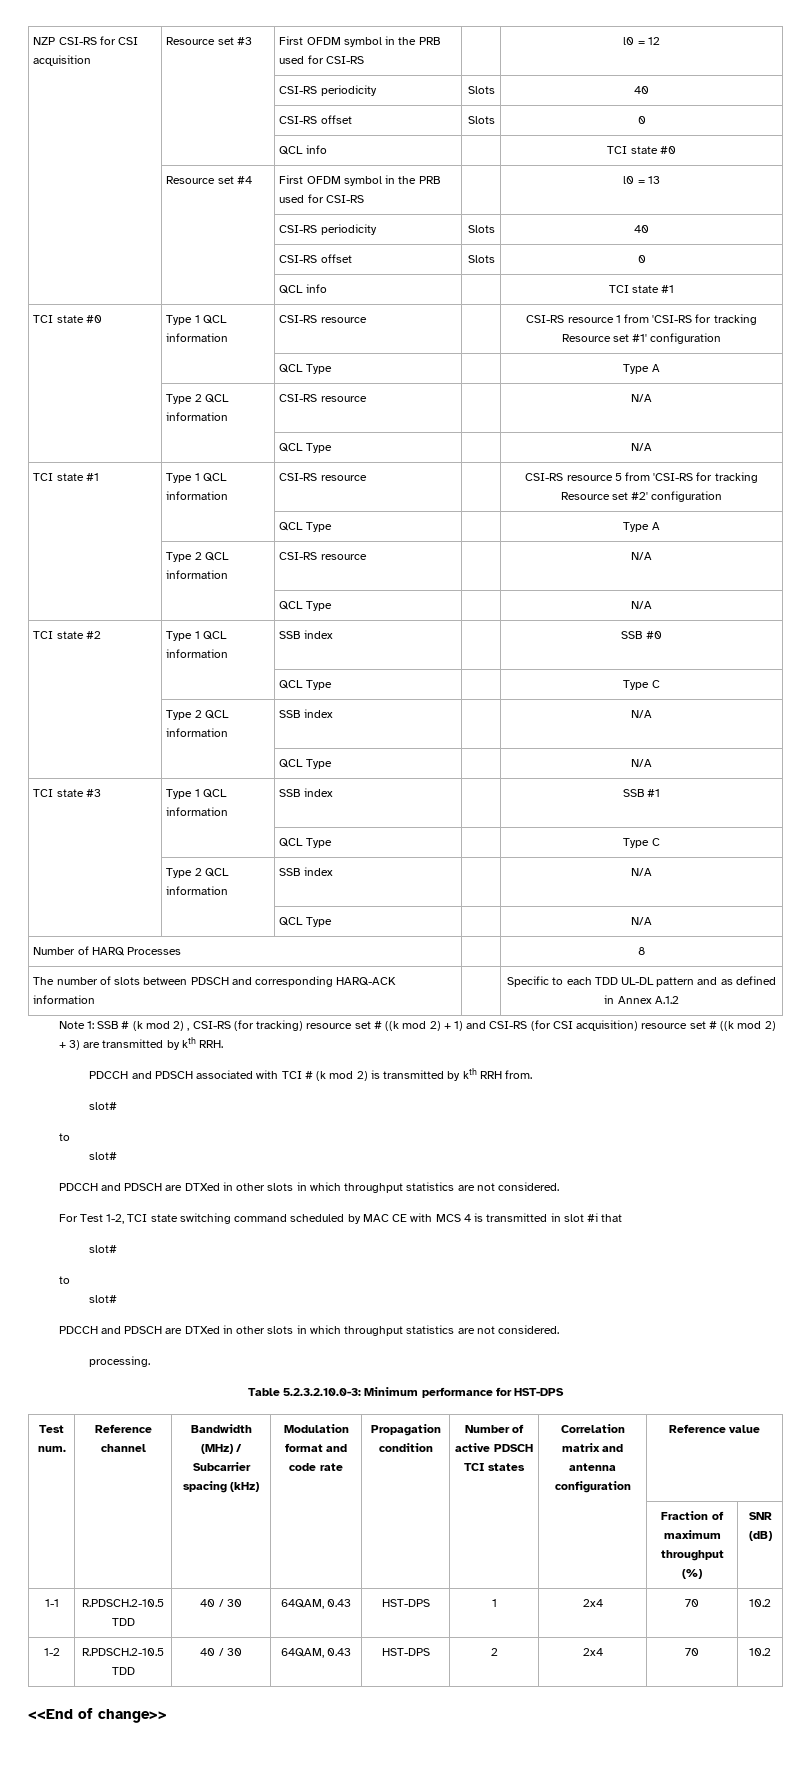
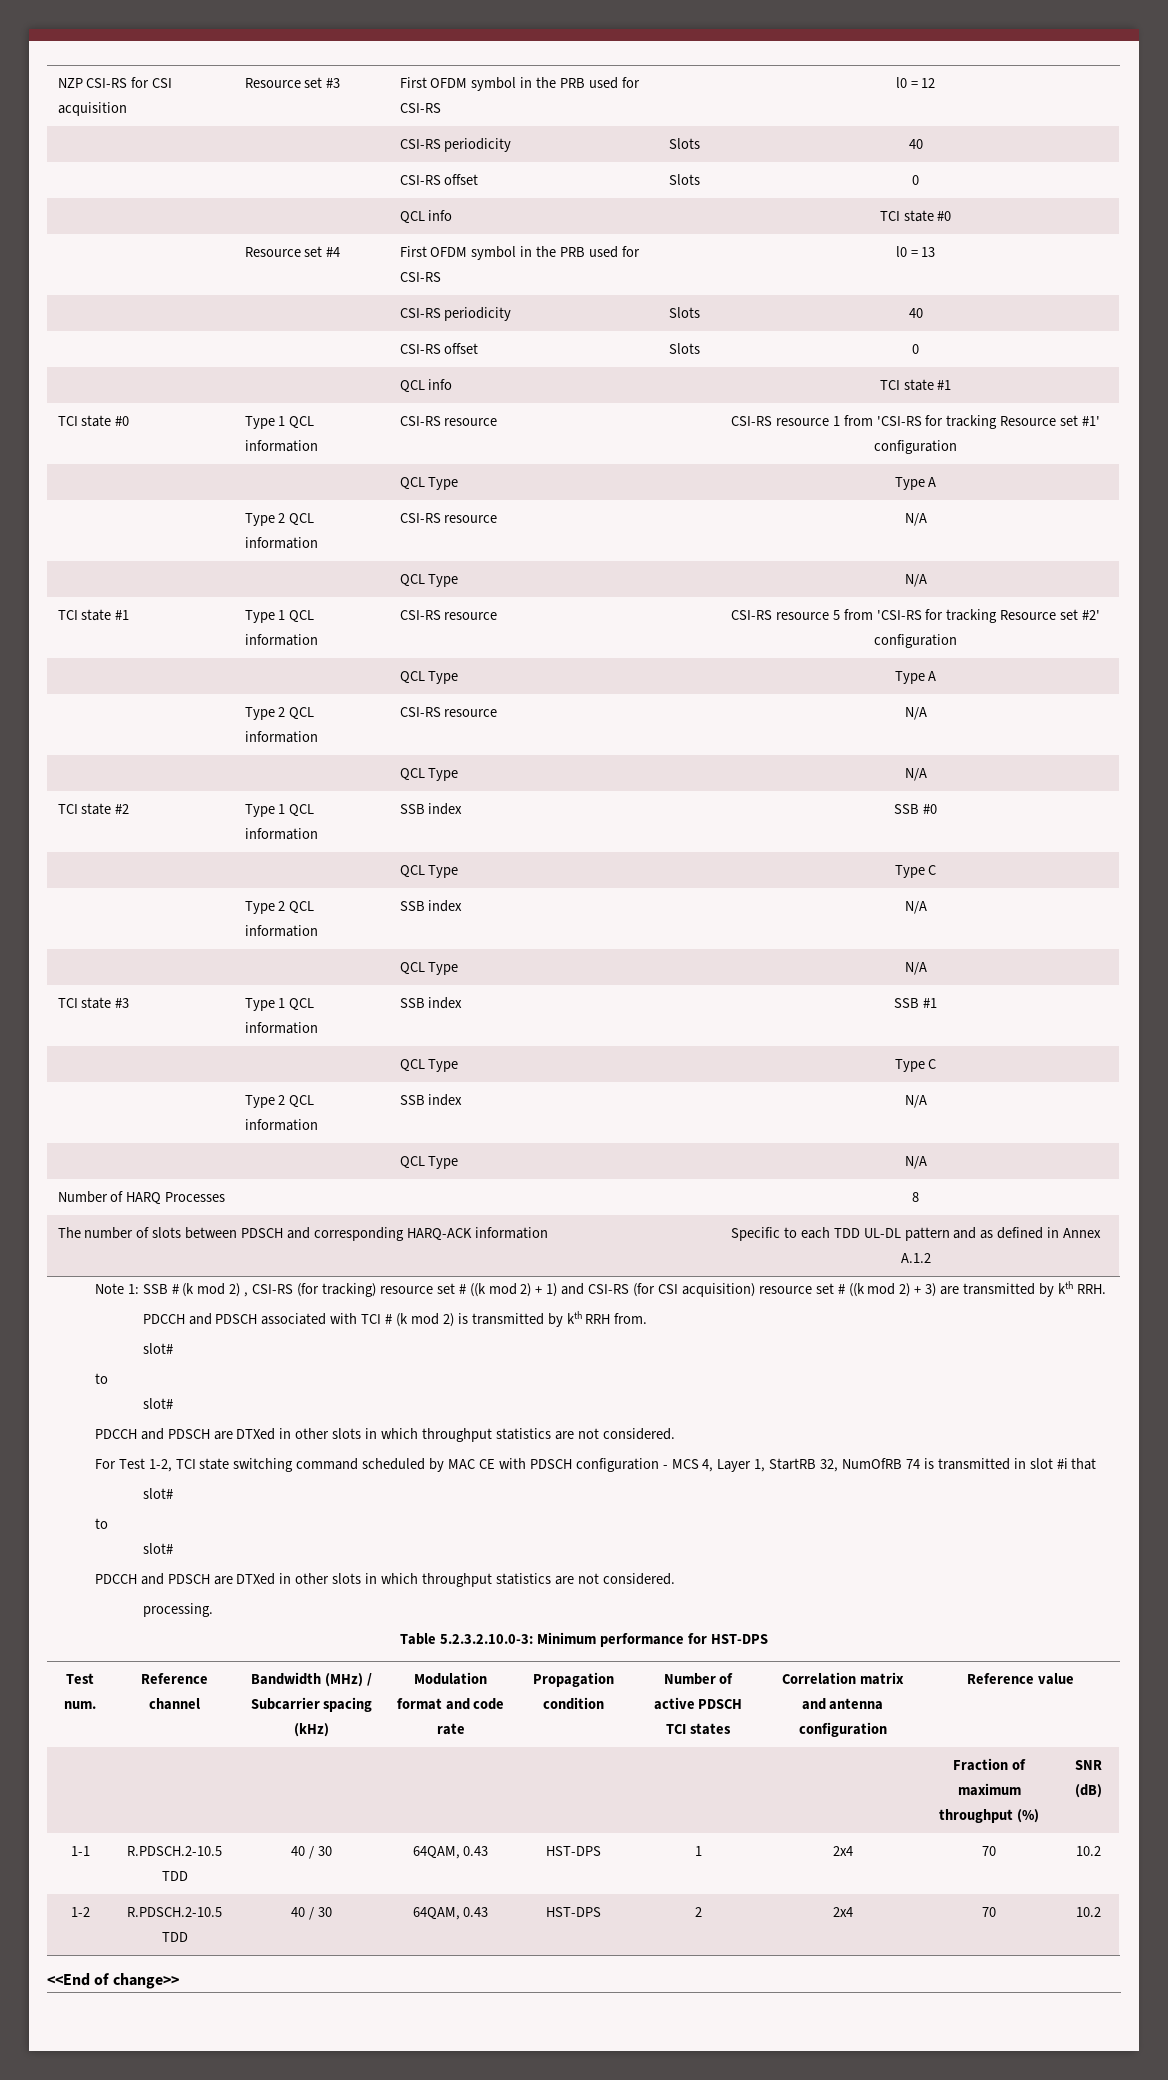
[435,1214,471,1222] MCS 4 -> [529,1458,920,1472] PDSCH configuration - MCS 4, Layer 1, StartRB 32, NumOfRB 74

